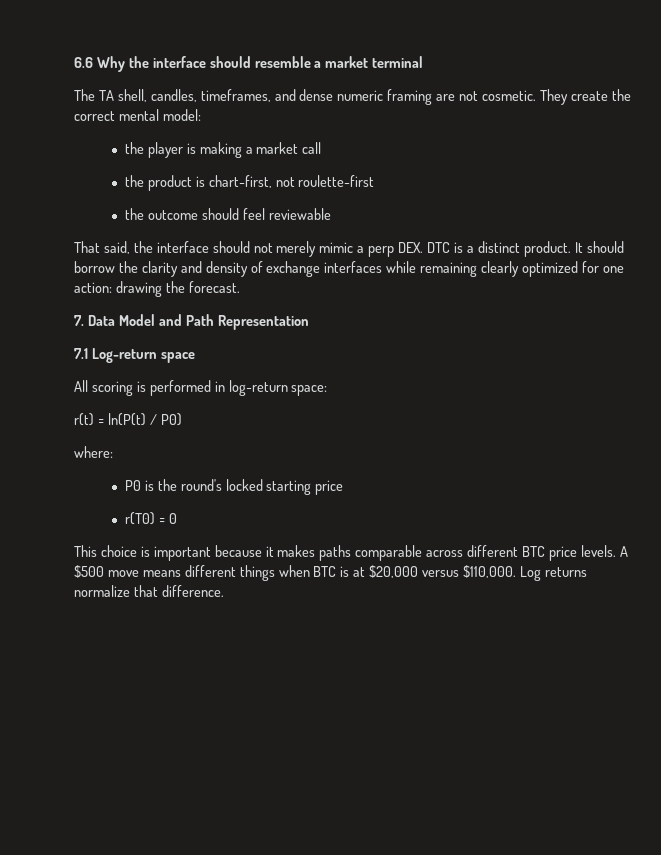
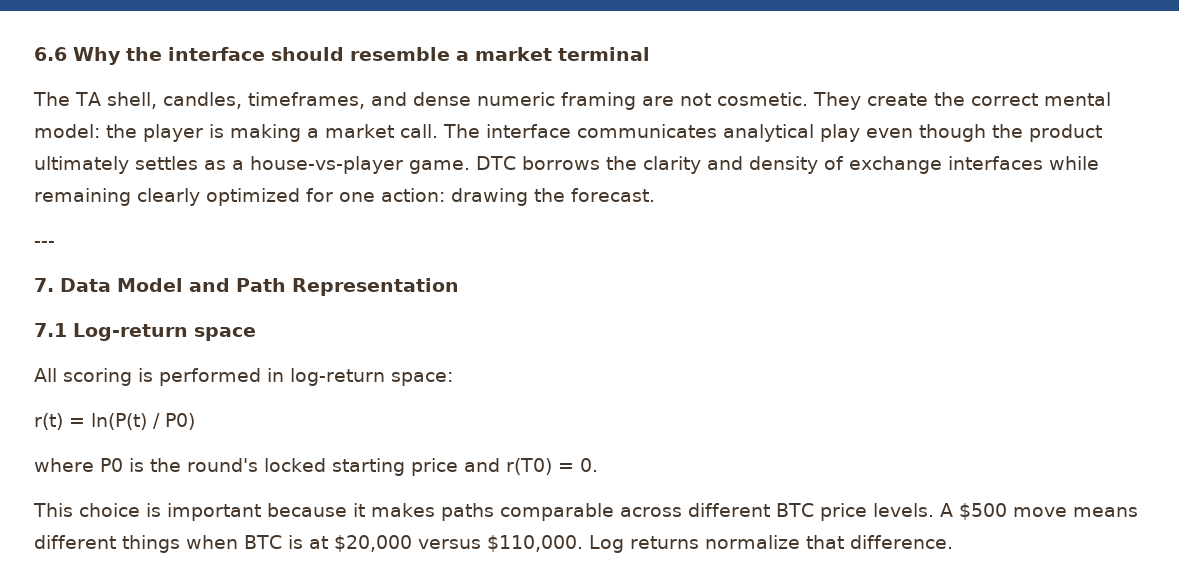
(201, 115) // -> (100, 131) none
[302,142,322,154] [124,175,375,191] [124,208,331,220] [74,241,624,257] [74,261,115,273] call // the product is chart-first, not roulette-first // the outcome should feel reviewable // That said, the interface should not merely mimic a perp DEX. DTC is a distinct product. It should borrow -> [399,124,1102,142] [34,156,600,174] call. The interface communicates analytical play even though the product ultimately settles as a house-vs-player game. DTC borrows
(240, 287) none -> [34,241,55,247] // ---
[74,446,113,458] where: // -> [34,458,94,472] where
(344, 487) // -> [463,458,500,472] and
[168,513,177,524] 0 -> [579,458,598,472] 0.

